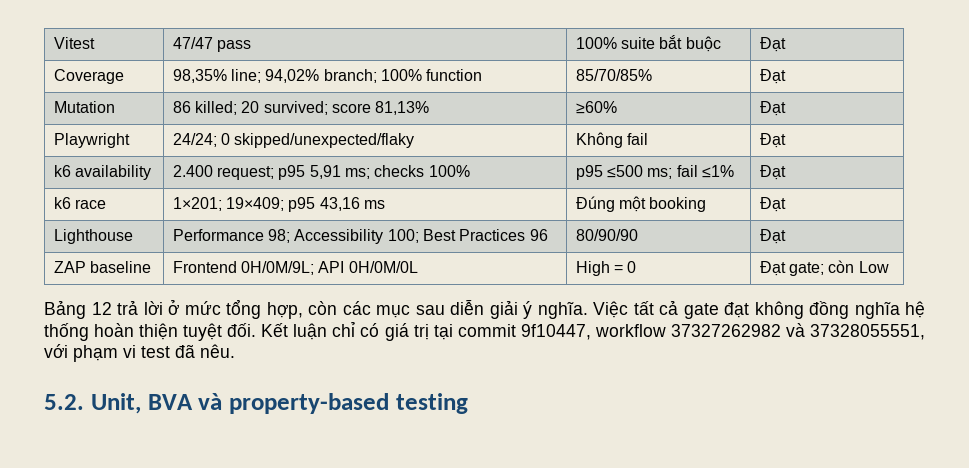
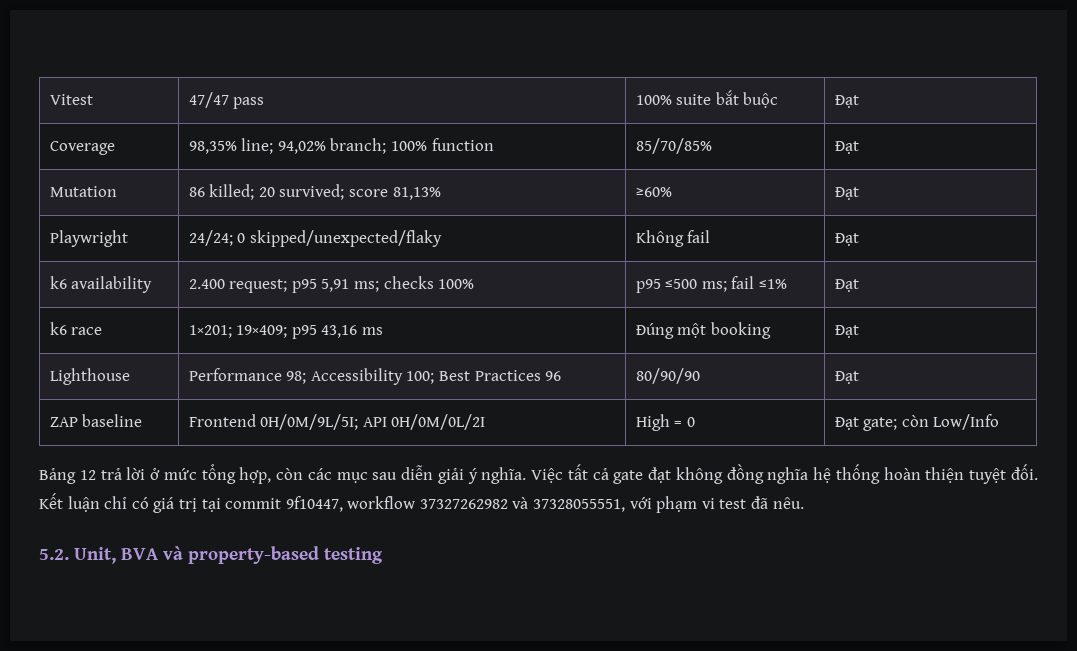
[241,261,418,275] 0H/0M/9L; API 0H/0M/0L -> [260,414,486,430] 0H/0M/9L/5I; API 0H/0M/0L/2I
[858,261,889,273] Low -> [933,414,1000,430] Low/Info

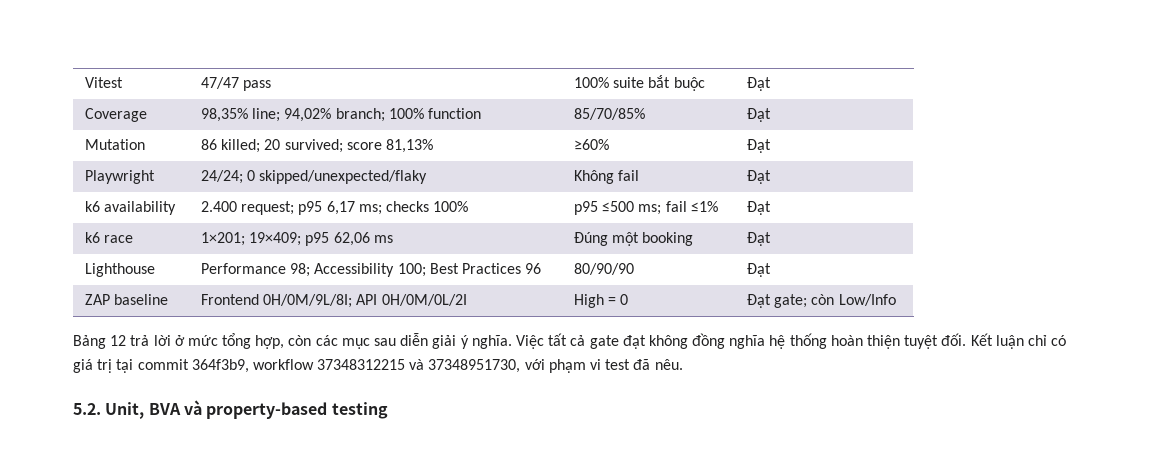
[321,279,350,292] 5,91 -> [326,201,355,215] 6,17
[321,325,358,338] 43,16 -> [333,232,370,246] 62,06
[260,414,359,430] 0H/0M/9L/5I; -> [263,294,353,308] 0H/0M/9L/8I;
[285,496,626,512] 9f10447, workflow 37327262982 và 37328055551, -> [191,359,521,373] 364f3b9, workflow 37348312215 và 37348951730,

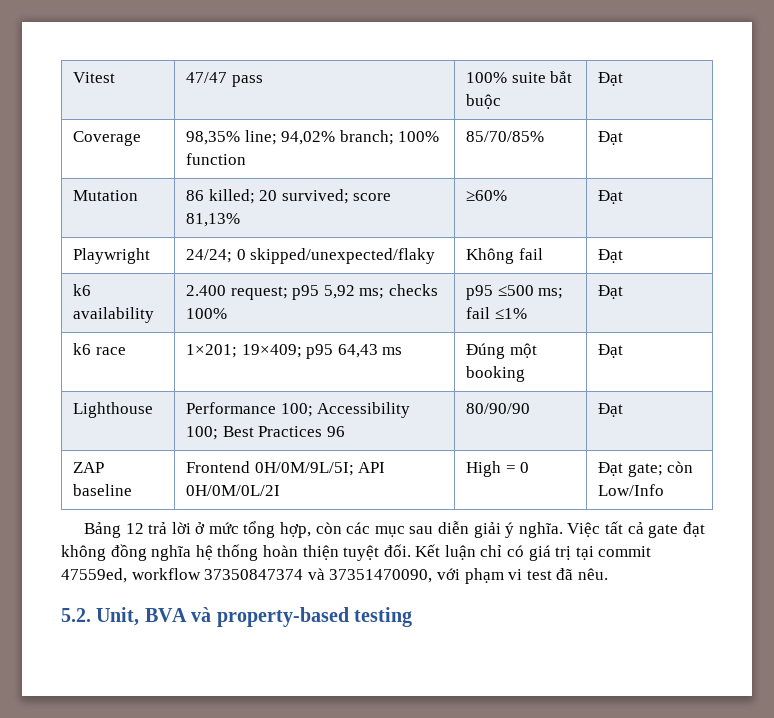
[326,201,355,215] 6,17 -> [323,285,355,299] 5,92
[333,232,370,246] 62,06 -> [337,344,378,358] 64,43
[290,263,311,277] 98; -> [280,403,313,417] 100;
[263,294,353,308] 0H/0M/9L/8I; -> [254,462,354,476] 0H/0M/9L/5I;
[191,359,521,373] 364f3b9, workflow 37348312215 và 37348951730, -> [61,568,433,583] 47559ed, workflow 37350847374 và 37351470090,

